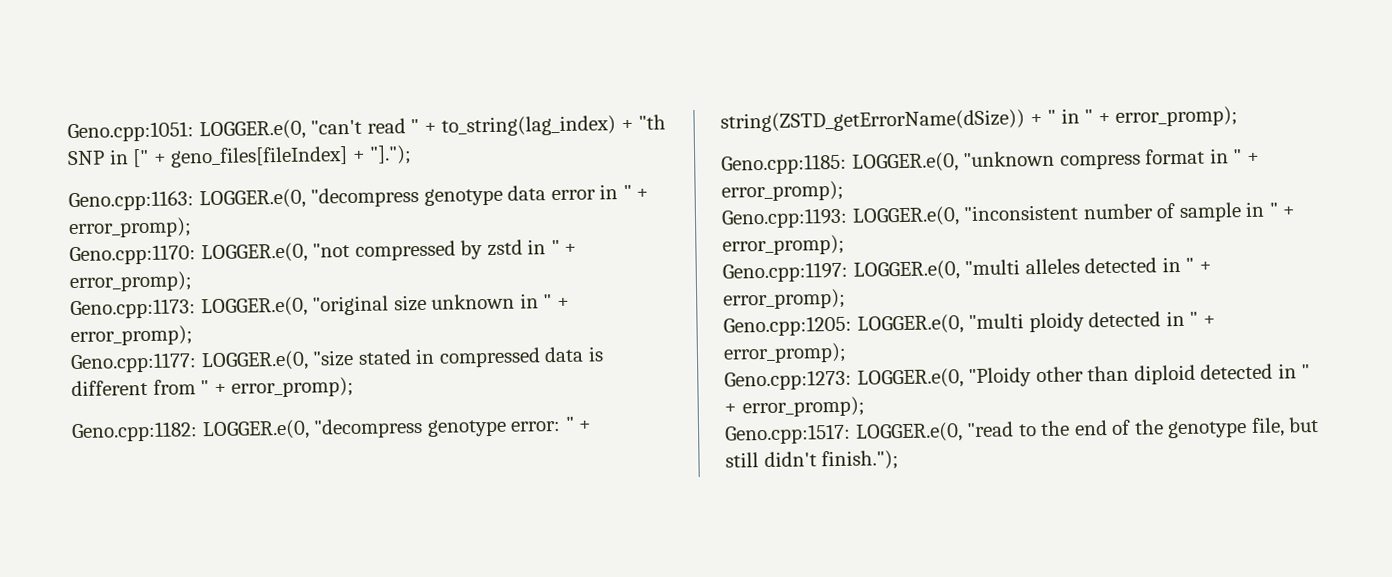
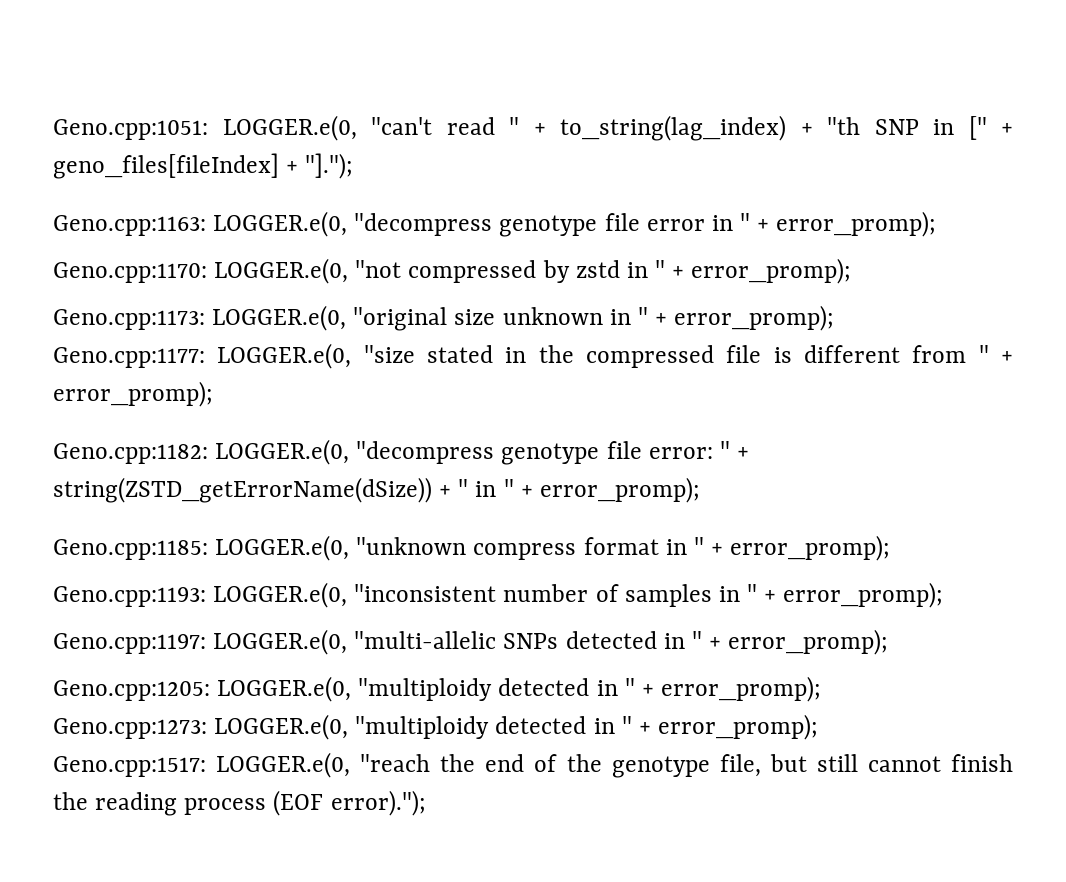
[507,185,547,201] data -> [604,213,640,231] file
[438,346,585,368] compressed data -> [538,345,762,368] the compressed file
(507, 427) none -> [606,441,642,459] file
[1178,202,1242,222] sample -> [624,584,712,607] samples
[964,258,1080,276] "multi alleles -> [354,631,559,649] "multi-allelic SNPs
[968,312,1085,333] "multi ploidy -> [358,678,493,701] "multiploidy
[968,364,1196,388] "Ploidy other than diploid -> [355,716,490,739] "multiploidy
[966,421,1037,438] "read to -> [360,754,431,772] "reach
[763,450,900,471] didn't finish."); -> [867,754,1014,772] [53,790,426,816] cannot finish the reading process (EOF error).");

